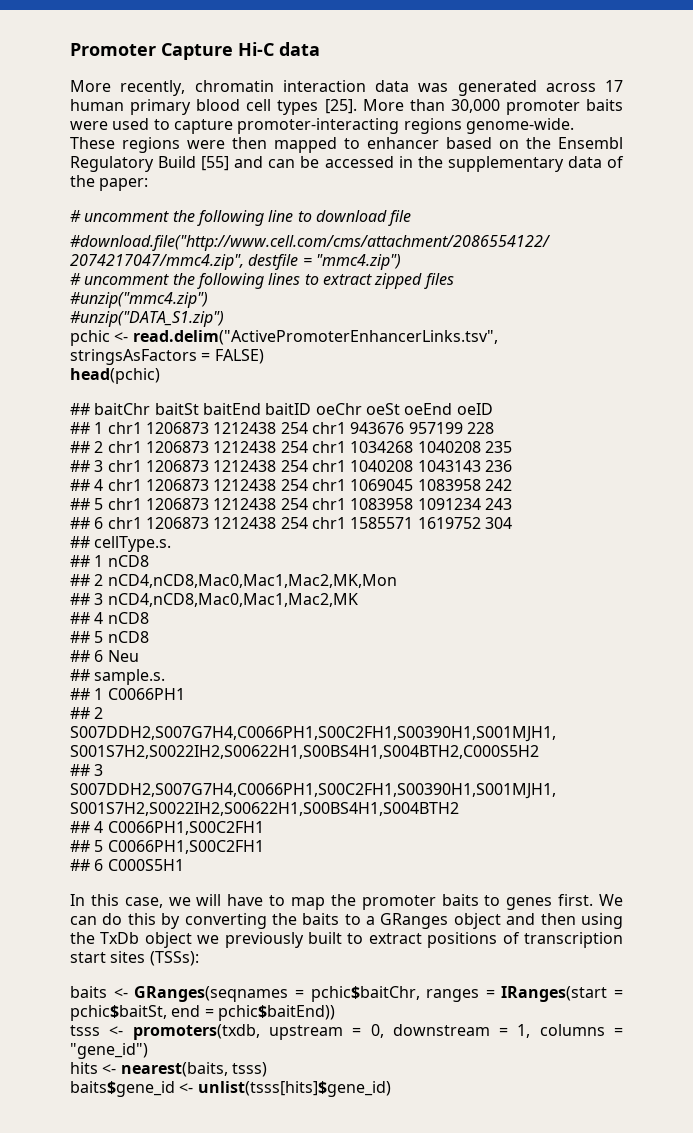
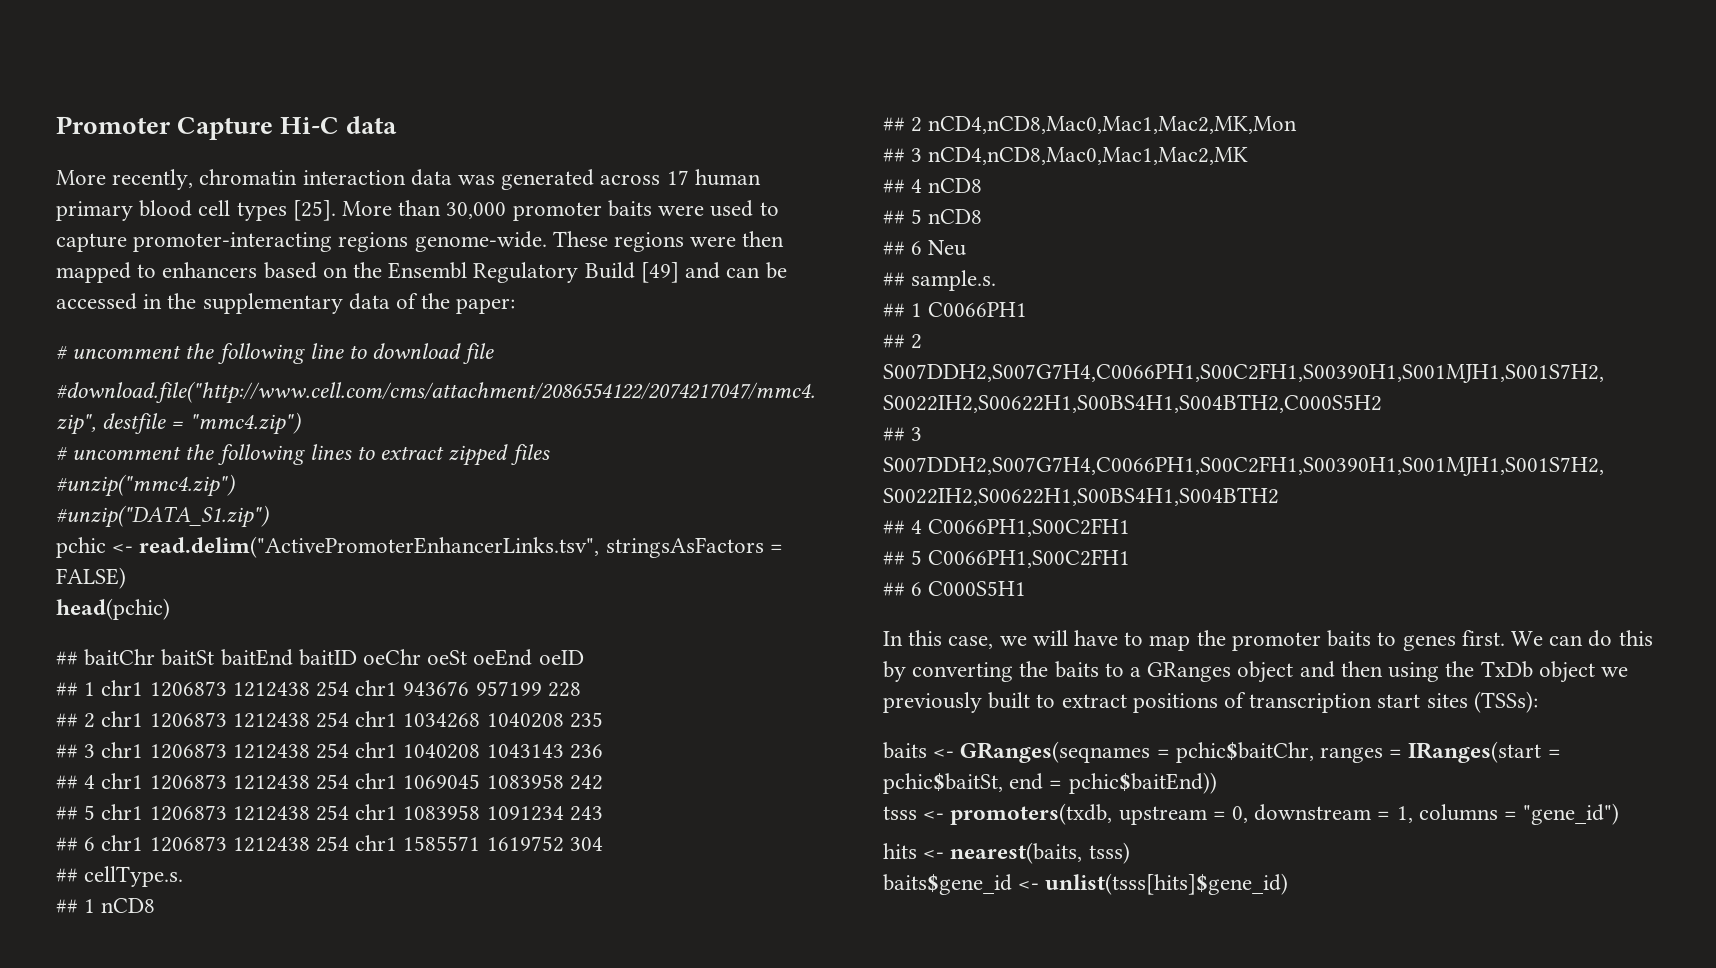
[367,137,439,149] enhancer -> [162,262,258,278] enhancers
[201,156,230,171] [55] -> [640,262,679,283] [49]

